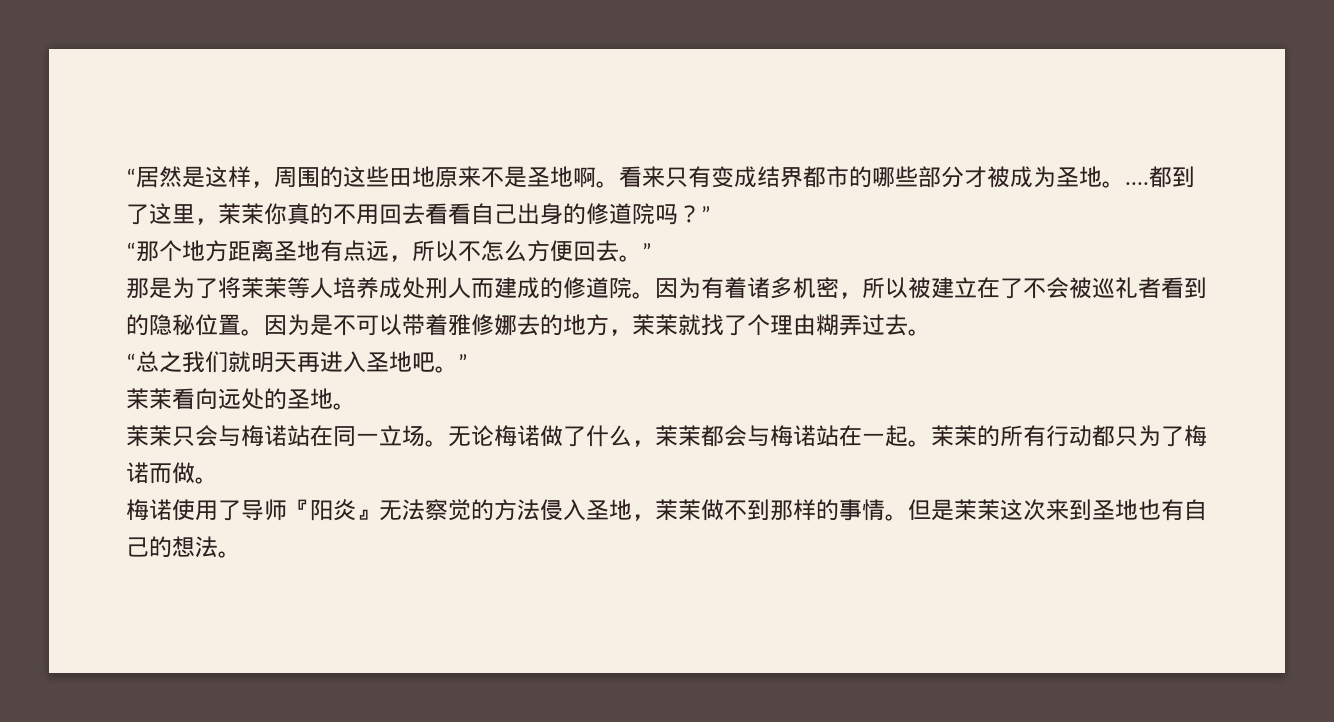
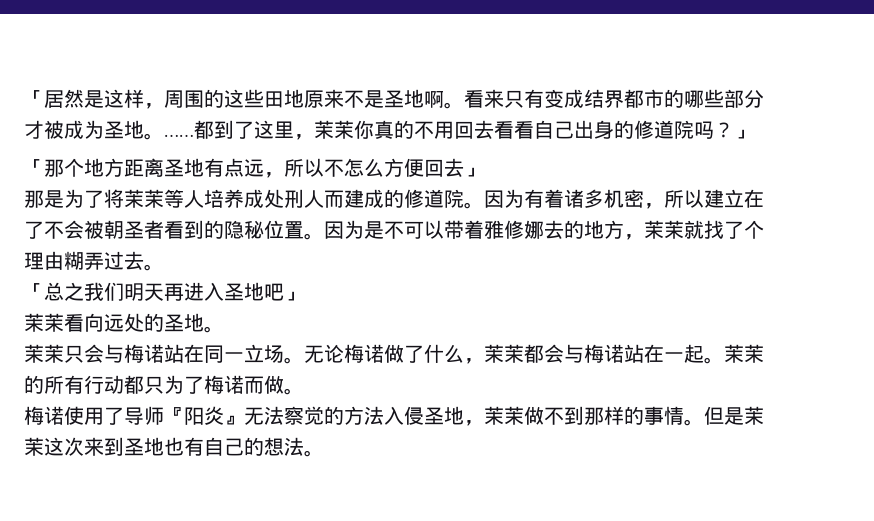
[126,168,136,185] “ -> [24,90,44,106] 「
[1125,182,1149,185] .... -> [164,134,194,137] ……
[701,206,711,222] [126,242,136,259] ” // “ -> [734,129,754,139] [24,159,44,175] 」 // 「
[619,243,652,262] 。” -> [464,167,484,177] 」
[908,277,931,299] 被 -> (704, 198) none
[1092,277,1138,299] 巡礼 -> [104,220,144,239] 朝圣
[126,353,136,370] “ -> [24,283,44,299] 「
[228,351,251,373] 就 -> (124, 291) none
[435,354,468,373] 。” -> [284,291,304,301] 」
[540,499,586,521] 侵入 -> [384,406,424,425] 入侵

